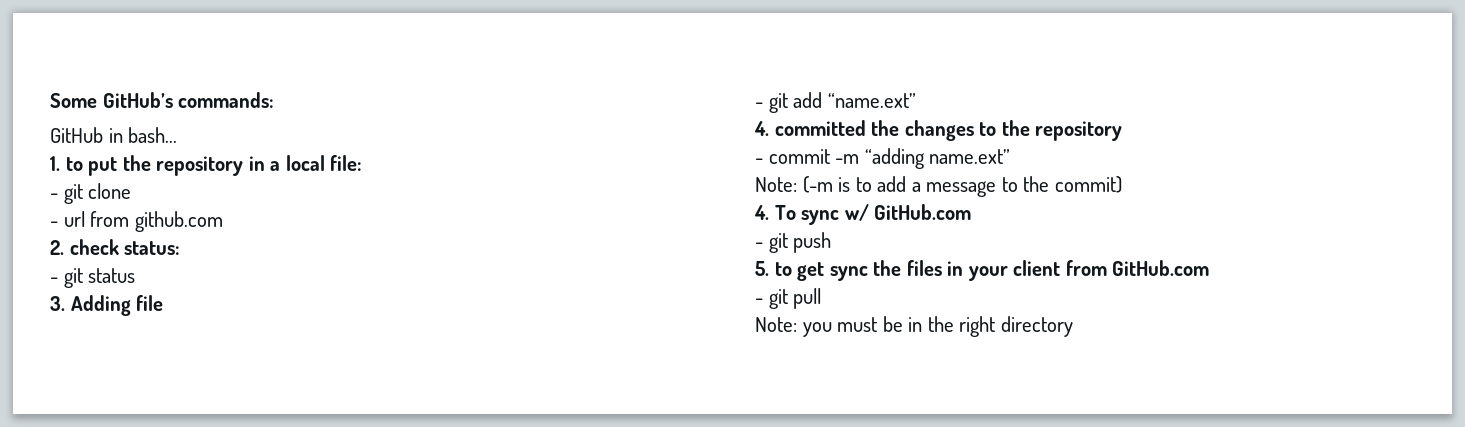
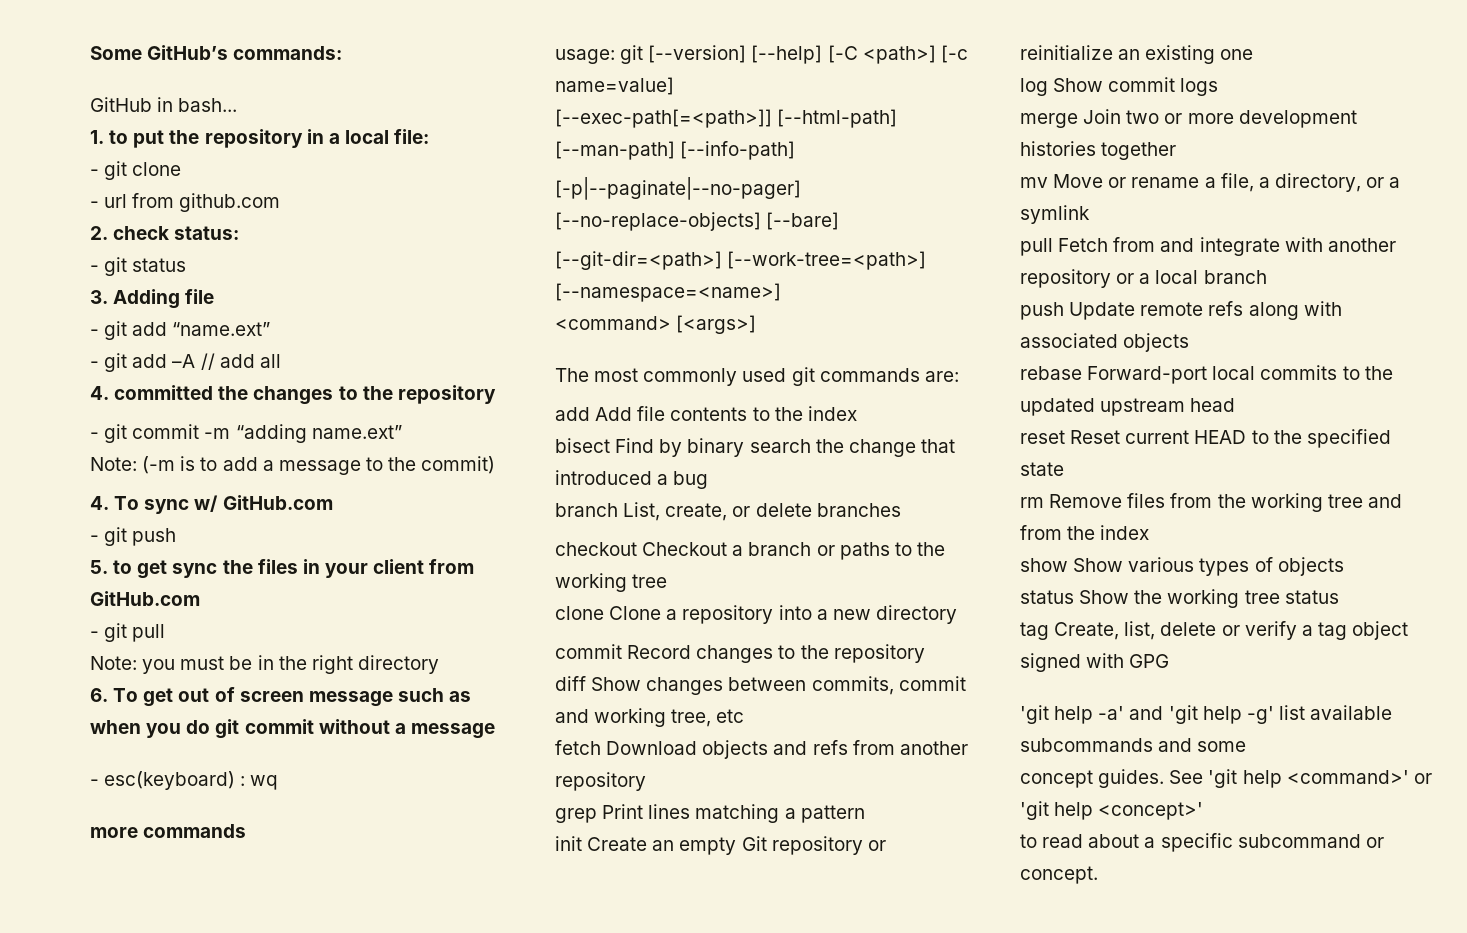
(916, 100) none -> [90,353,281,372] // - git add –A // add all
(763, 161) none -> [104,424,128,443] git
(1073, 326) none -> [90,687,472,707] [90,719,495,739] [90,771,279,790] [90,824,247,838] [555,45,968,64] [555,77,674,95] [555,109,898,128] [555,141,796,160] [555,177,801,200] [555,212,840,231] [555,251,927,270] [555,283,781,302] [555,315,757,334] [555,367,959,386] [555,406,857,421] [555,438,955,457] [555,470,709,489] [555,502,901,521] [555,542,945,560] [555,573,668,592] [555,605,957,624] [555,644,925,663] [555,676,966,695] [555,708,745,727] [555,740,968,759] [555,772,646,791] [555,804,865,823] [555,836,886,855] [1020,45,1254,64] [1020,77,1219,96] [1020,109,1357,128] [1020,141,1177,160] [1020,173,1401,192] [1020,205,1090,224] [1020,237,1396,256] [1020,269,1267,288] [1020,301,1342,320] [1020,333,1190,352] [1020,365,1393,384] [1020,398,1236,416] [1020,429,1391,448] [1020,462,1064,476] [1020,493,1402,512] [1020,525,1150,540] [1020,557,1344,576] [1020,589,1339,608] [1020,621,1409,640] [1020,653,1170,672] [1020,705,1393,724] [1020,738,1247,752] [1020,769,1432,788] [1020,801,1204,820] [1020,833,1384,852] [1020,866,1098,884] // 6. To get out of screen message such as when you do git commit without a message // - esc(keyboard) : wq // more commands // usage: git [--version] [--help] [-C <path>] [-c name=value] // [--exec-path[=<path>]] [--html-path] [--man-path] [--info-path] // [-p|--paginate|--no-pager] [--no-replace-objects] [--bare] // [--git-dir=<path>] [--work-tree=<path>] [--namespace=<name>] // <command> [<args>] // The most commonly used git commands are: // add Add file contents to the index // bisect Find by binary search the change that introduced a bug // branch List, create, or delete branches // checkout Checkout a branch or paths to the working tree // clone Clone a repository into a new directory // commit Record changes to the repository // diff Show changes between commits, commit and working tree, etc // fetch Download objects and refs from another repository // grep Print lines matching a pattern // init Create an empty Git repository or reinitialize an existing one // log Show commit logs // merge Join two or more development histories together // mv Move or rename a file, a directory, or a symlink // pull Fetch from and integrate with another repository or a local branch // push Update remote refs along with associated objects // rebase Forward-port local commits to the updated upstream head // reset Reset current HEAD to the specified state // rm Remove files from the working tree and from the index // show Show various types of objects // status Show the working tree status // tag Create, list, delete or verify a tag object signed with GPG // 'git help -a' and 'git help -g' list available subcommands and some // concept guides. See 'git help <command>' or 'git help <concept>' // to read about a specific subcommand or concept.

